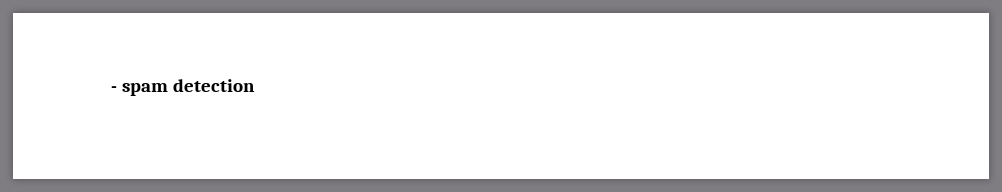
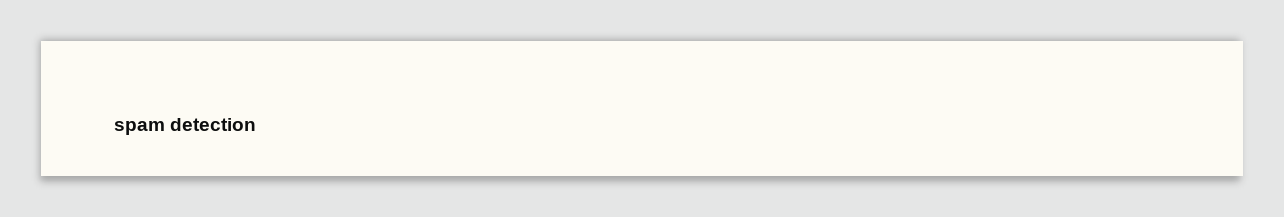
[111,86,117,92] - -> (114, 128) none

